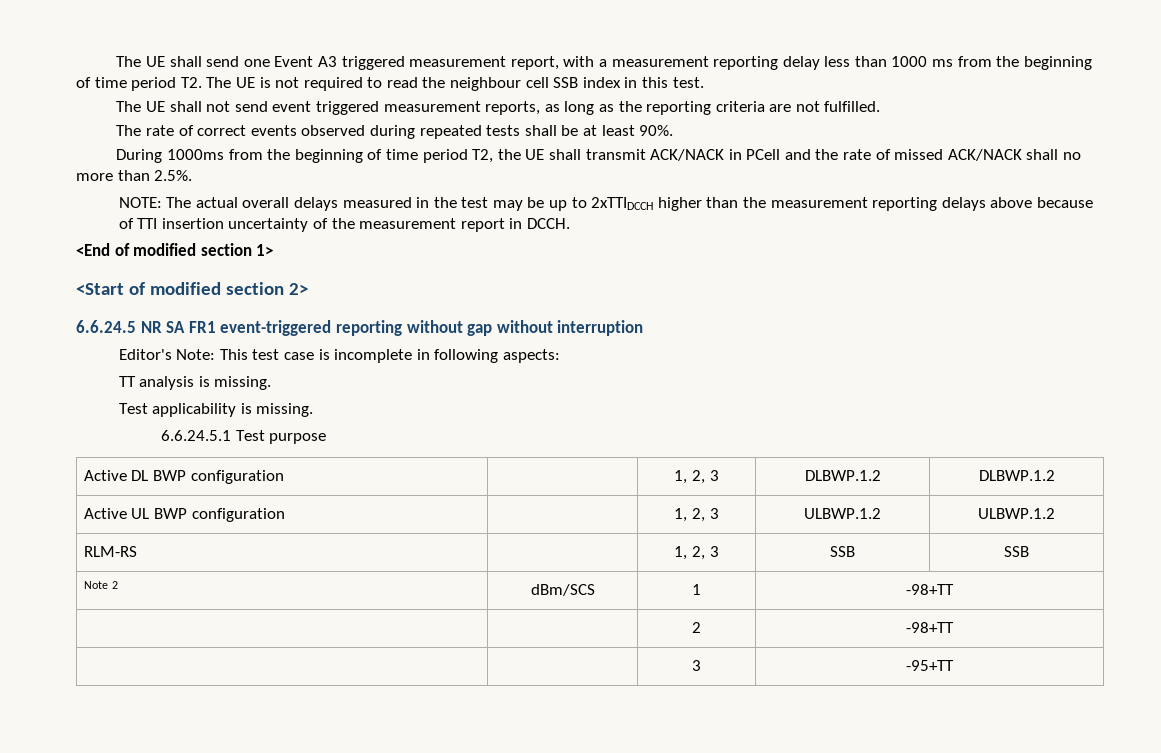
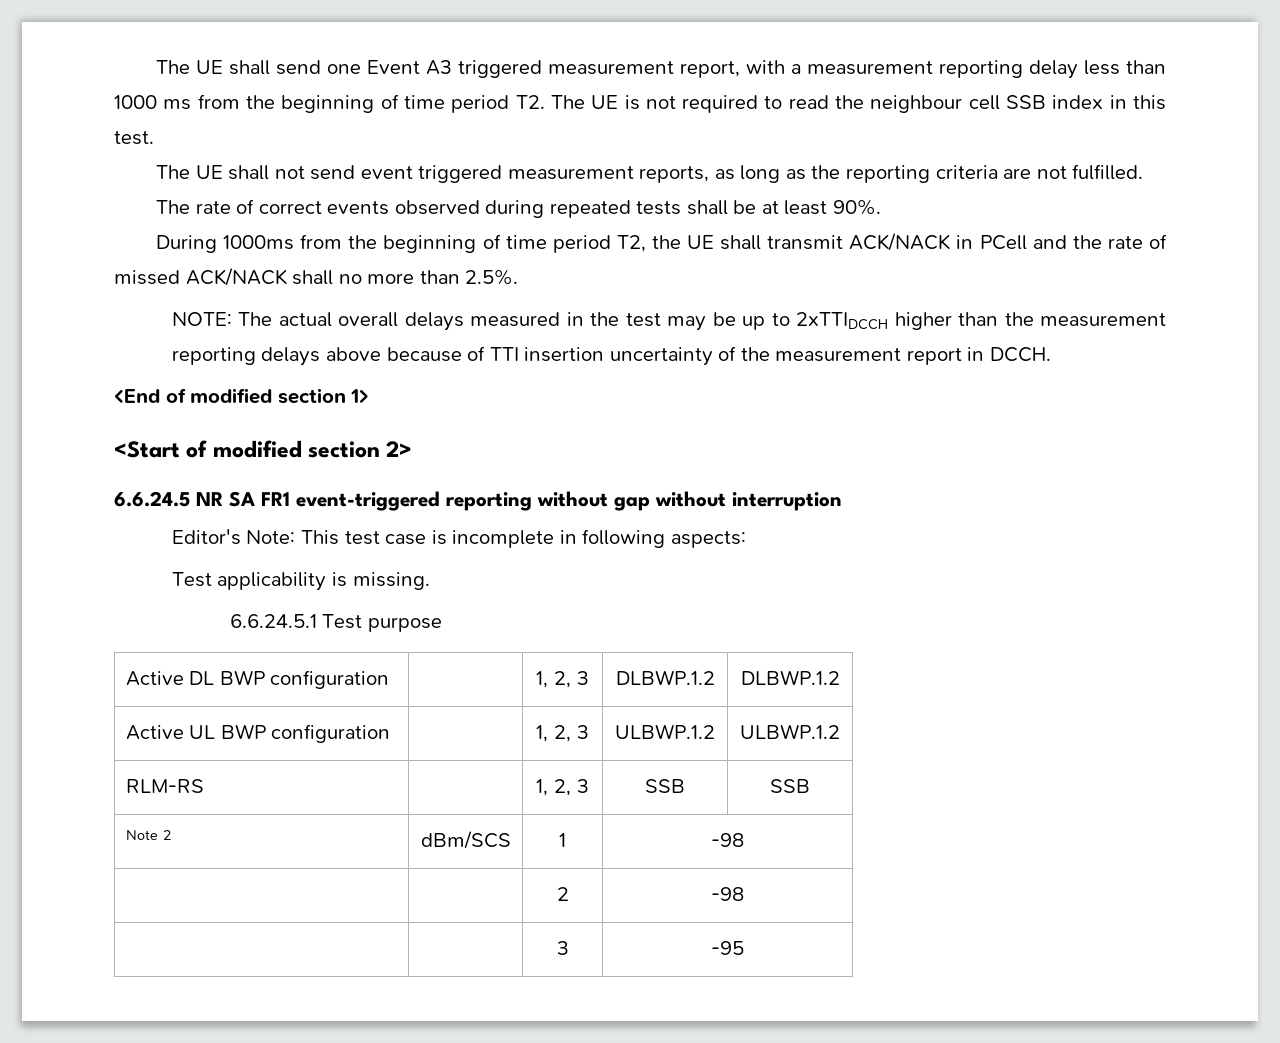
[118,376,272,390] // TT analysis is missing. -> (746, 539) none
[906,584,954,595] [692,622,701,633] [906,622,954,633] [692,660,701,671] [906,660,954,671] -98+TT // | | 2 | -98+TT // | | 3 | -95+TT -> [711,833,745,847] [556,887,569,901] [711,887,745,901] [556,941,569,955] [711,941,745,955] -98 // | | 2 | -98 // | | 3 | -95

